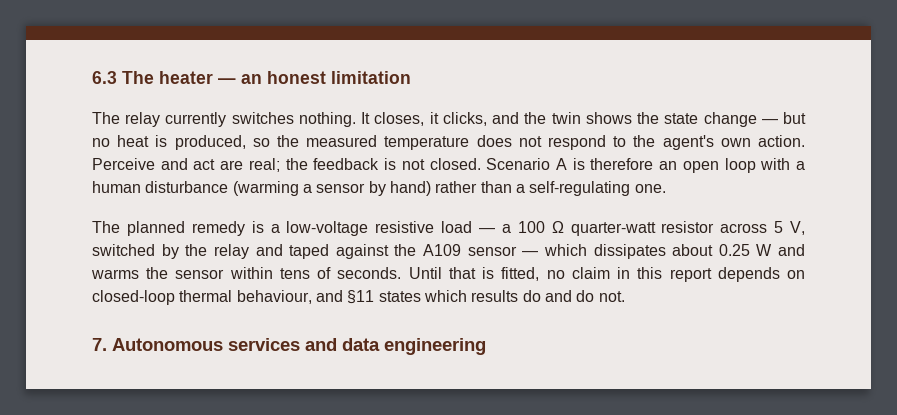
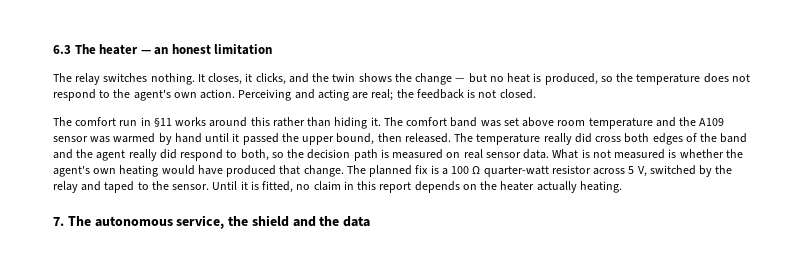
[165,112,227,127] currently -> (101, 79) none
[664,113,699,124] state -> (412, 77) none
[306,135,378,147] measured -> (634, 77) none
[92,158,216,170] Perceive and act -> [238,89,349,101] Perceiving and acting
[486,158,805,173] [92,181,666,196] Scenario A is therefore an open loop with a human disturbance (warming a sensor by hand) rather than a self-regulating one. // -> [53,117,725,129] [53,133,748,145] [53,149,743,161] [53,165,344,177] // The comfort run in §11 works around this rather than hiding it. The comfort band was set above room temperature and the A109 sensor was warmed by hand until it passed the upper bound, then released. The temperature really did cross both edges of the band and the agent really did respond to both, so the decision path is measured on real sensor data. What is not measured is whether the agent's own heating would have produced that change.
[191,221,245,236] remedy -> [415,165,429,174] fix
[286,221,511,236] low-voltage resistive load — a -> (448, 171) none
[335,244,805,259] [91,267,476,279] against the A109 sensor — which dissipates about 0.25 W and warms the sensor within tens of seconds. Until that -> [137,181,248,190] to the sensor. Until it
[92,290,625,305] [92,338,486,355] closed-loop thermal behaviour, and §11 states which results do and do not. // 7. Autonomous services and data engineering -> [480,181,622,193] [53,215,371,229] the heater actually heating. // 7. The autonomous service, the shield and the data

